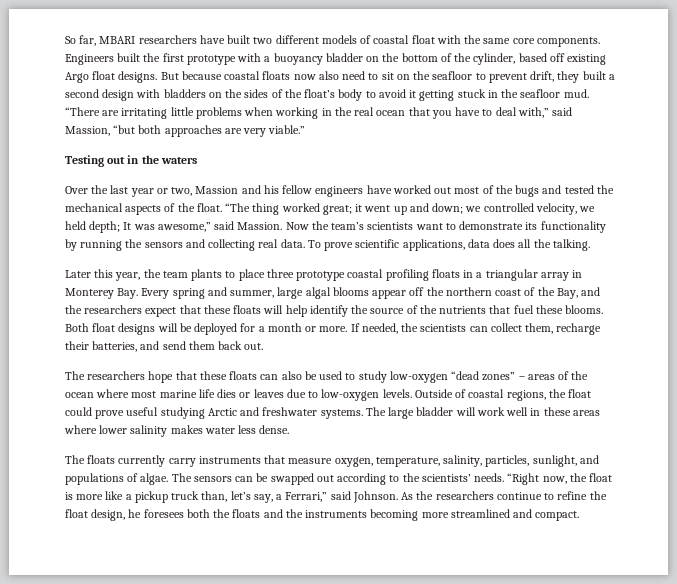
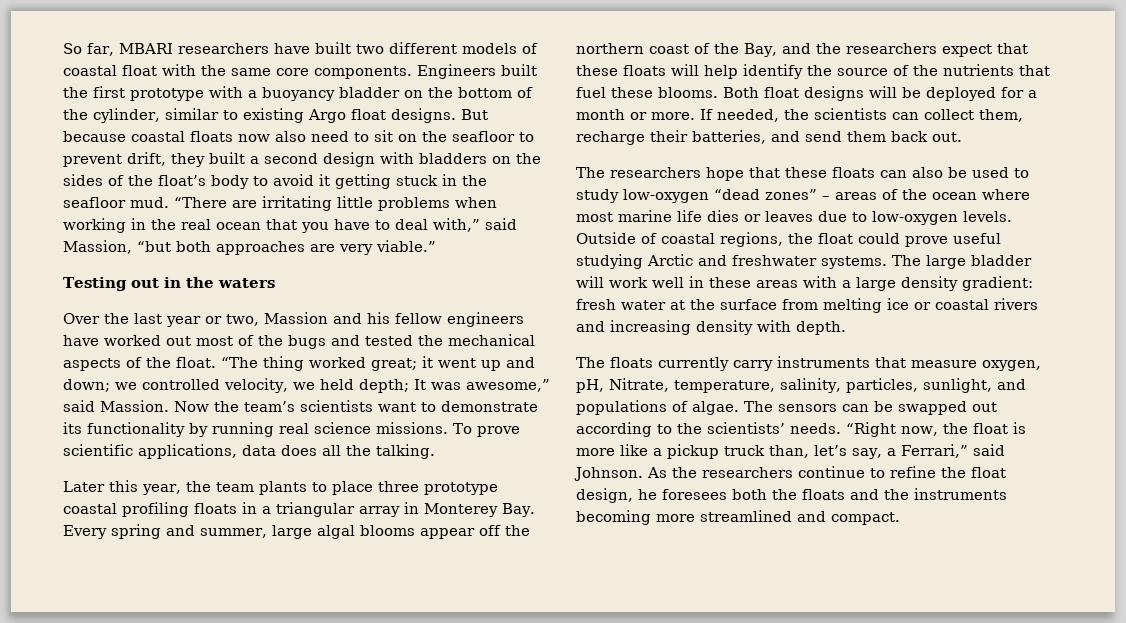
[518,53,565,62] based off -> [164,108,238,120] similar to
[125,239,305,251] the sensors and collecting real data. -> [279,422,448,434] real science missions.
[64,425,290,437] where lower salinity makes water less dense. -> [803,276,1033,291] [576,298,1038,313] [576,320,846,335] with a large density gradient: fresh water at the surface from melting ice or coastal rivers and increasing density with depth.
(373, 462) none -> [576,378,669,393] pH, Nitrate,

